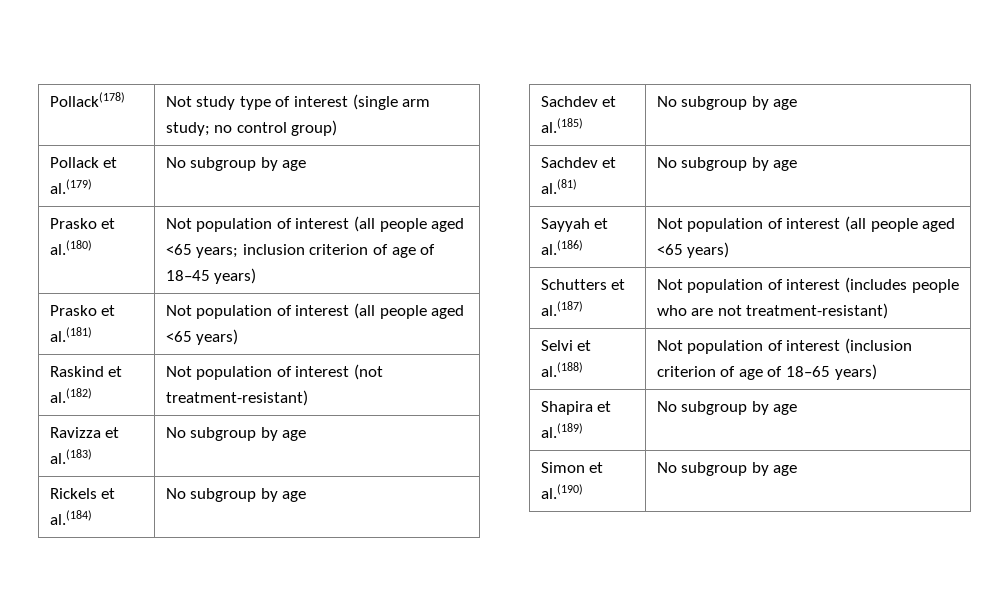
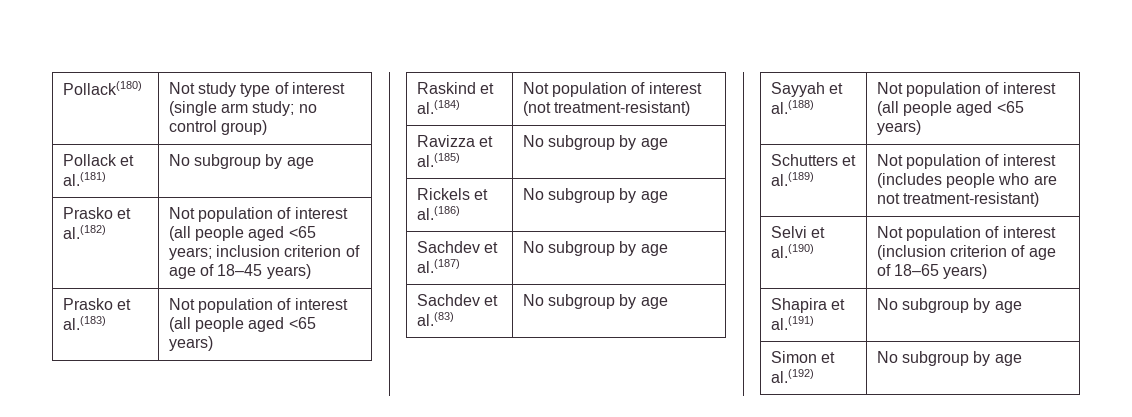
[49,92,125,107] Pollack(178) -> [62,81,142,95] Pollack(180)
[49,179,92,194] al.(179) -> [62,172,106,186] al.(181)
[49,240,92,255] al.(180) -> [62,225,106,239] al.(182)
[49,327,92,342] al.(181) -> [62,316,106,330] al.(183)
[49,388,92,403] al.(182) -> [416,100,460,114] al.(184)
[49,449,92,464] al.(183) -> [416,153,460,167] al.(185)
[49,510,92,525] [165,488,307,502] [540,96,617,107] [540,118,583,133] [656,96,798,110] [540,157,617,168] [540,179,577,194] al.(184) | No subgroup by age // Sachdev et al.(185) | No subgroup by age // Sachdev et al.(81) -> [416,206,460,220] [522,188,668,203] [416,241,499,253] [416,259,460,273] [522,241,668,256] [416,294,499,306] [416,312,454,326] al.(186) | No subgroup by age // Sachdev et al.(187) | No subgroup by age // Sachdev et al.(83)
[540,240,583,255] al.(186) -> [770,100,814,114] al.(188)
[540,301,583,316] al.(187) -> [770,172,814,186] al.(189)
[540,362,583,377] al.(188) -> [770,244,814,258] al.(190)
[540,423,583,438] al.(189) -> [770,316,814,330] al.(191)
[540,484,583,499] al.(190) -> [770,369,814,383] al.(192)

